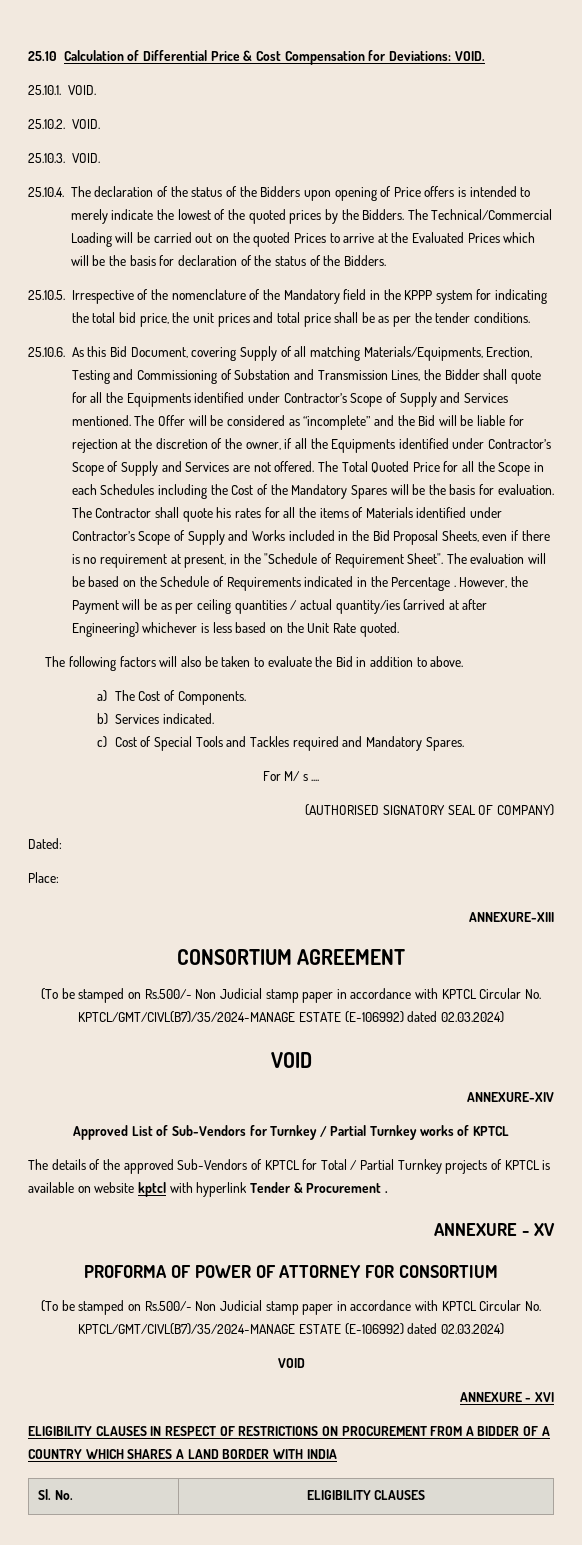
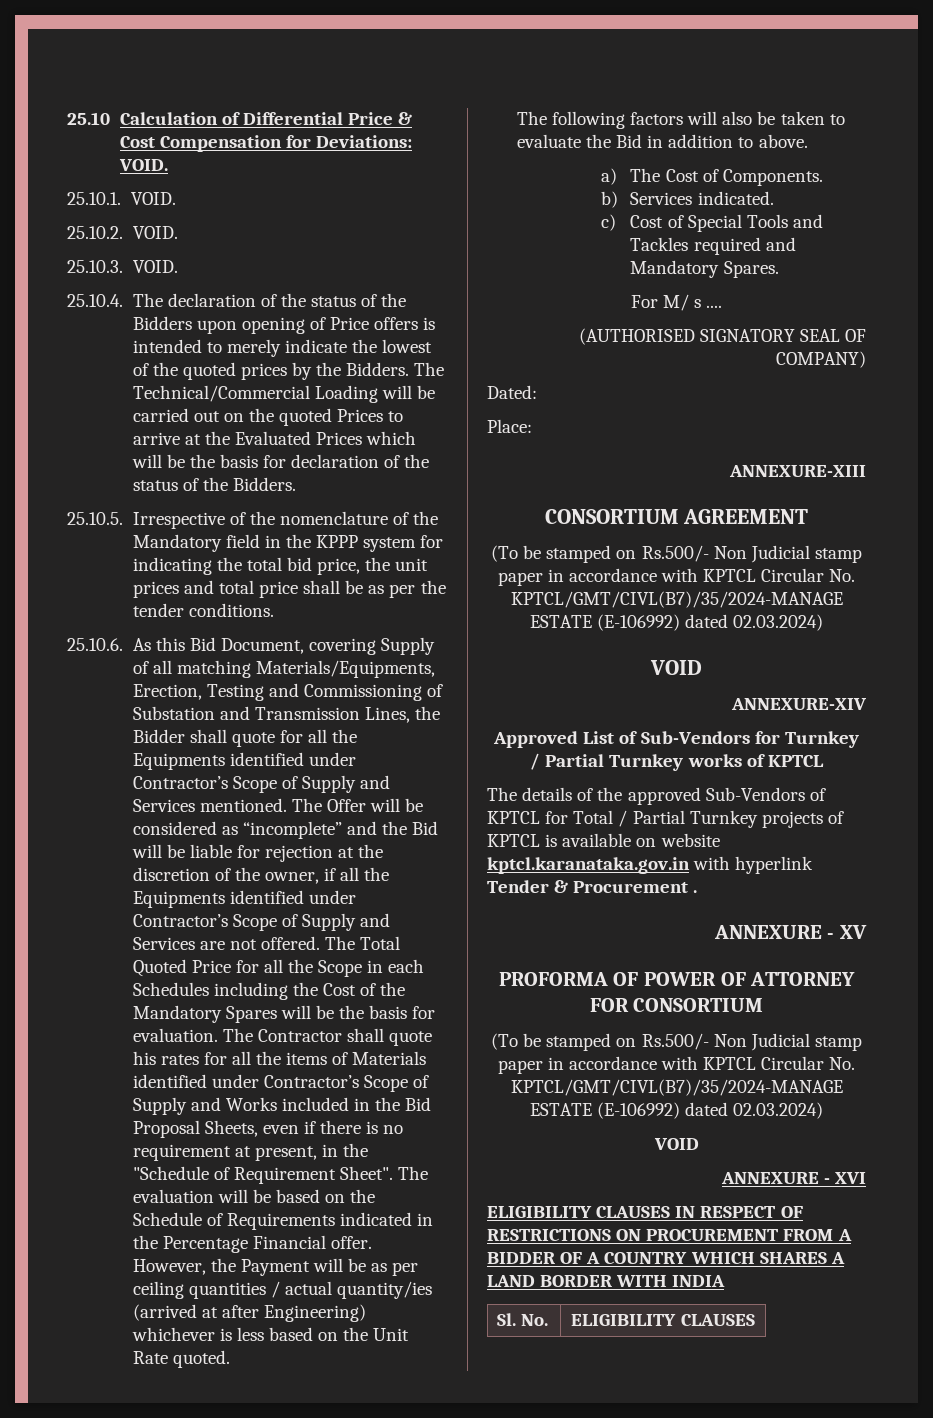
[453,585,456,587] . -> [252,1235,372,1249] Financial offer.
[137,1182,166,1197] kptcl -> [487,857,690,874] kptcl.karanataka.gov.in

